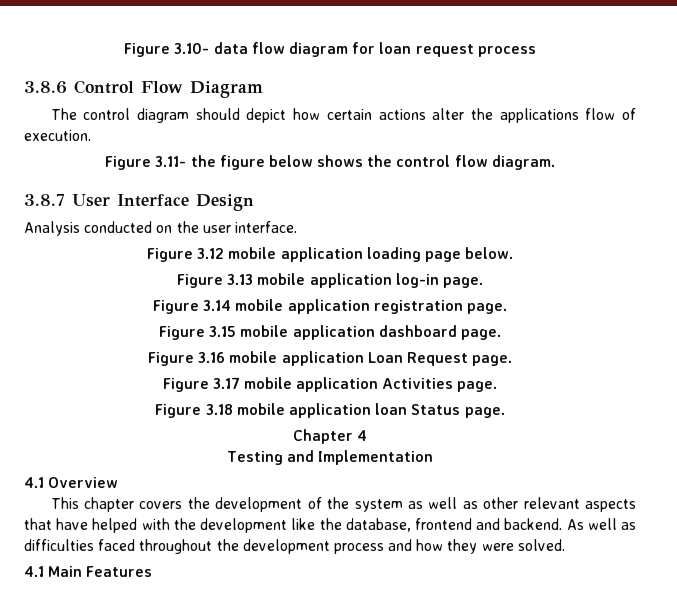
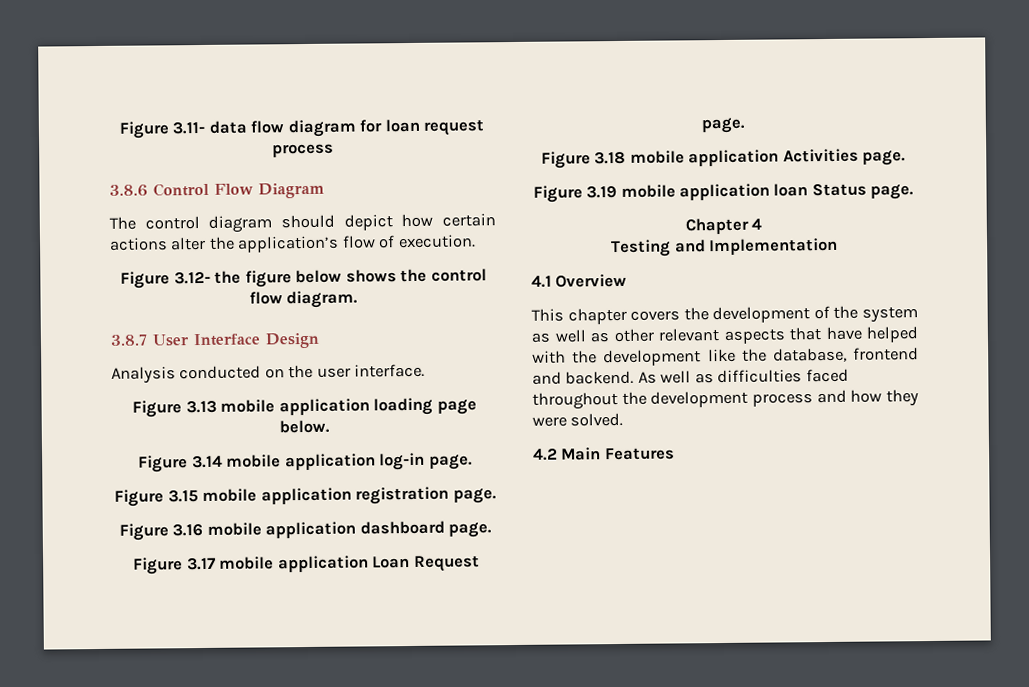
[124,43,210,57] Figure 3.10- -> [118,121,206,139] Figure 3.11-
[499,108,579,123] applications -> [237,235,340,253] application’s
[155,156,187,167] 3.11- -> [173,271,211,285] 3.12-
[197,248,225,259] 3.12 -> [185,400,217,414] 3.13
[227,274,254,285] 3.13 -> [191,455,223,469] 3.14
[203,300,232,311] 3.14 -> [167,490,199,503] 3.15
[209,326,237,337] 3.15 -> [172,523,204,537] 3.16
[198,352,226,363] 3.16 -> [186,557,216,571] 3.17
[212,377,240,389] 3.17 -> [594,151,627,165] 3.18
[205,404,233,415] 3.18 -> [586,186,618,199] 3.19
[24,566,44,577] 4.1 -> [533,448,558,461] 4.2

